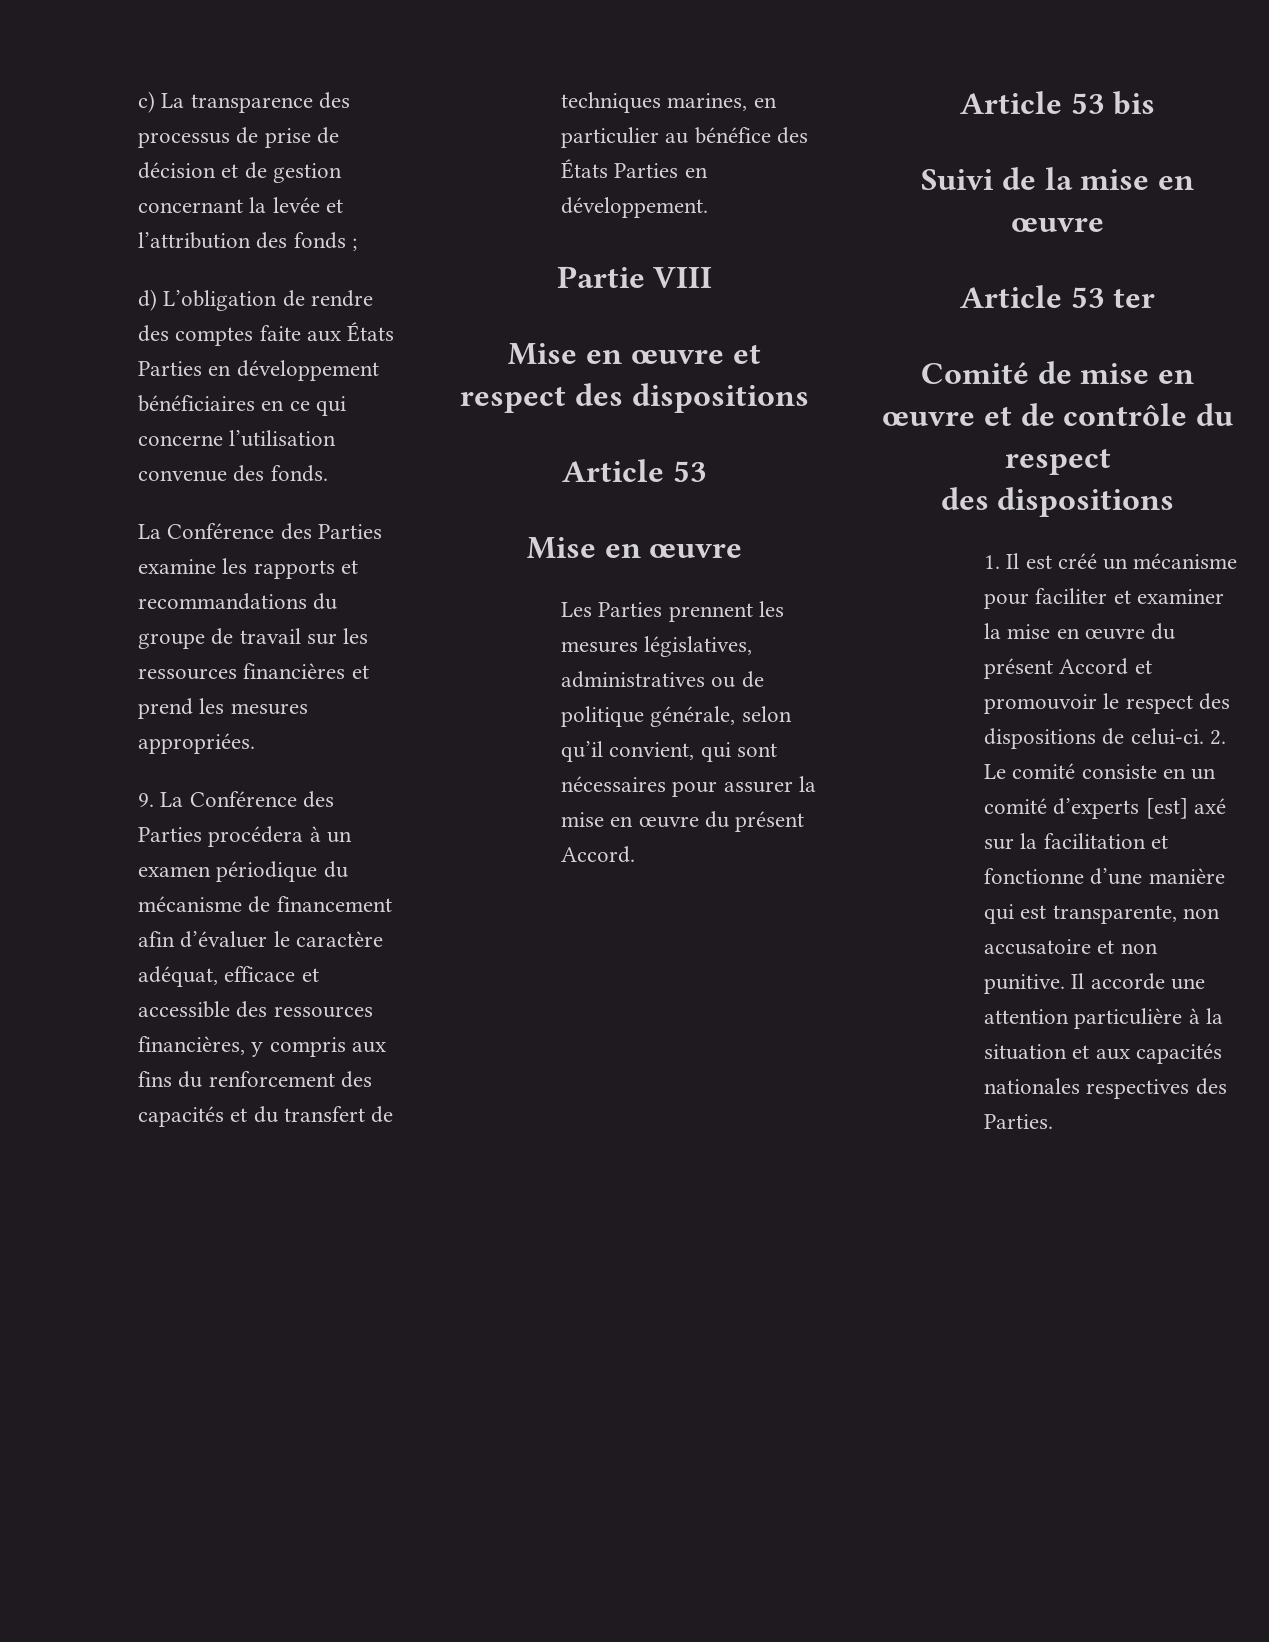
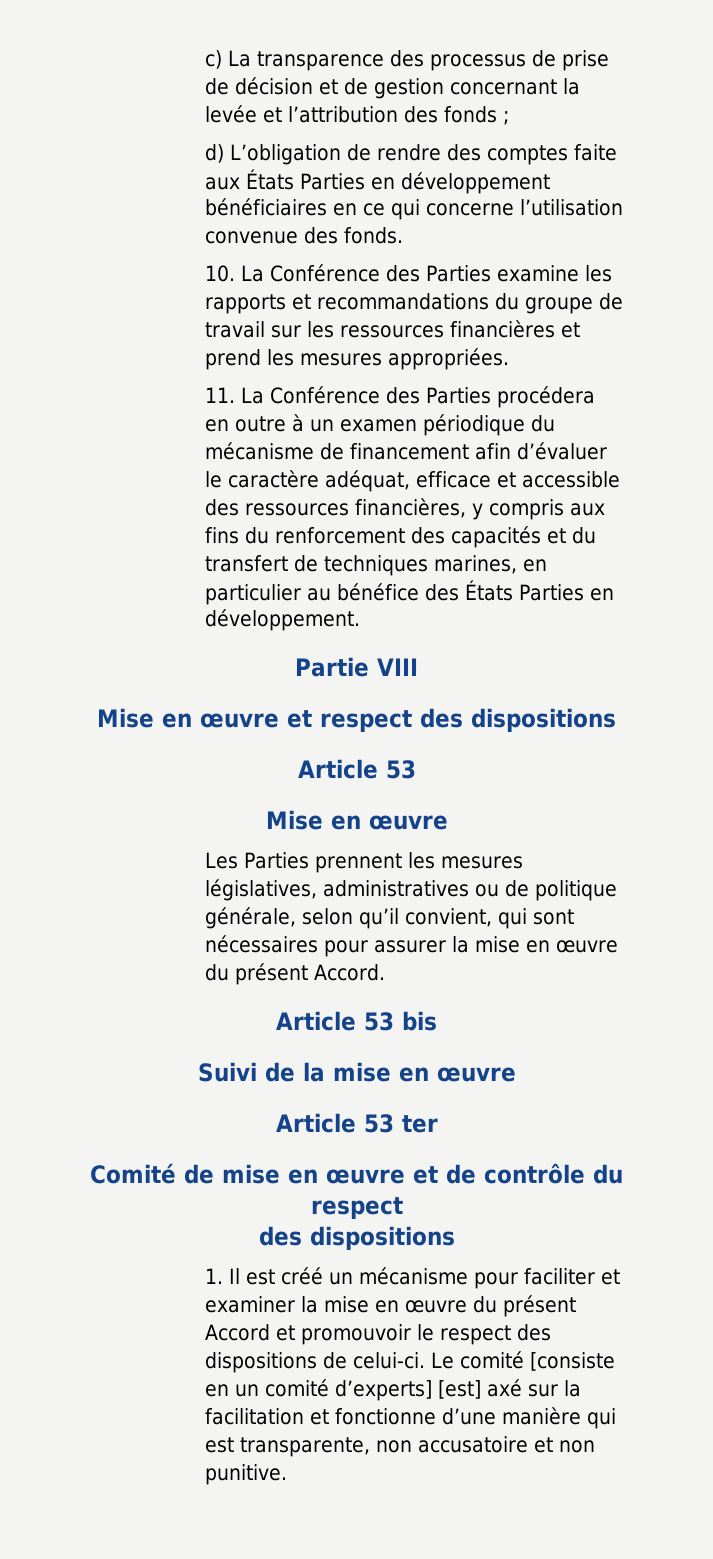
(328, 473) none -> [204,265,235,282] 10.
[138,793,155,807] 9. -> [204,387,235,403] 11.
(304, 836) none -> [204,416,286,432] en outre
[1209,730,1226,745] 2. -> (425, 1360) none
[1081,764,1157,779] consiste -> [529,1352,615,1371] [consiste
[1053,798,1140,819] d’experts -> [334,1380,432,1401] d’experts]
[1071,973,1205,990] [984,1008,1223,1029] [984,1043,1222,1064] [984,1078,1227,1099] [984,1114,1054,1129] Il accorde une attention particulière à la situation et aux capacités nationales respectives des Parties. -> (287, 1474) none

